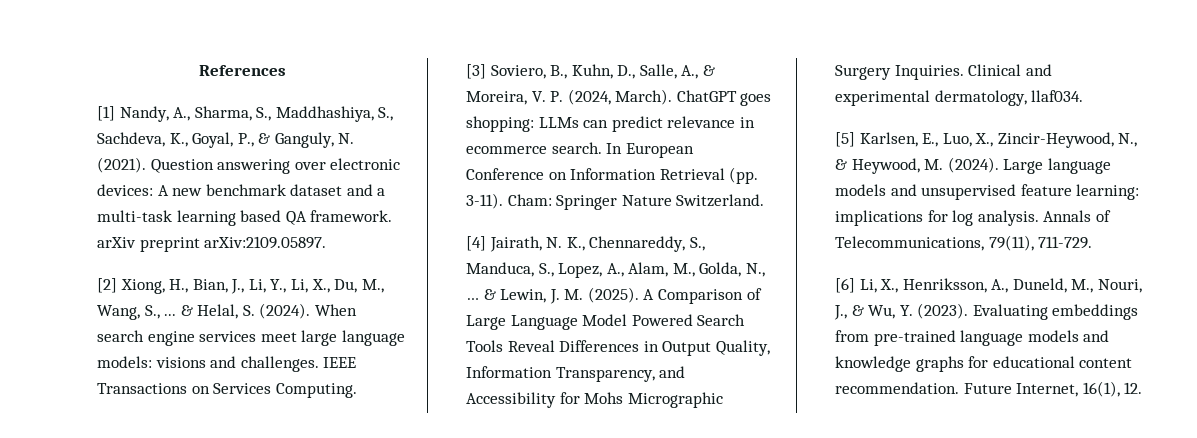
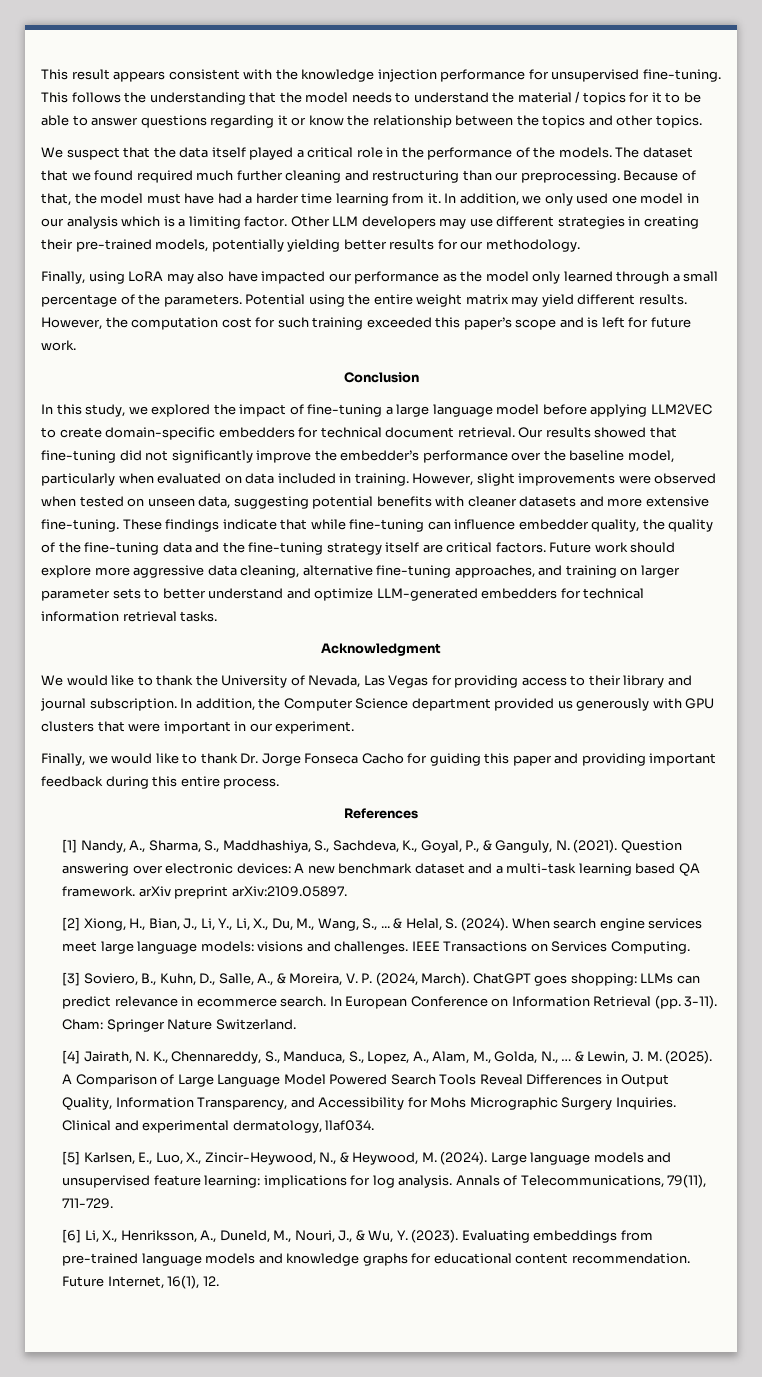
(198, 70) none -> [41,69,721,82] [41,91,701,105] [41,115,702,128] [41,147,693,160] [41,170,696,183] [41,193,699,206] [41,216,699,229] [41,239,580,252] [41,271,719,284] [41,294,687,307] [41,317,691,330] [41,340,76,351] [343,372,419,383] [41,404,712,417] [41,427,677,440] [41,450,674,463] [41,473,717,486] [41,496,709,509] [41,519,714,532] [41,542,676,555] [41,565,680,578] [41,588,645,601] [41,611,218,622] [321,643,441,656] [41,675,692,688] [40,698,715,711] [41,721,355,734] [41,753,717,766] [41,776,280,789] This result appears consistent with the knowledge injection performance for unsupervised fine-tuning. This follows the understanding that the model needs to understand the material / topics for it to be able to answer questions regarding it or know the relationship between the topics and other topics. // We suspect that the data itself played a critical role in the performance of the models. The dataset that we found required much further cleaning and restructuring than our preprocessing. Because of that, the model must have had a harder time learning from it. In addition, we only used one model in our analysis which is a limiting factor. Other LLM developers may use different strategies in creating their pre-trained models, potentially yielding better results for our methodology. // Finally, using LoRA may also have impacted our performance as the model only learned through a small percentage of the parameters. Potential using the entire weight matrix may yield different results. However, the computation cost for such training exceeded this paper’s scope and is left for future work. // Conclusion // In this study, we explored the impact of fine-tuning a large language model before applying LLM2VEC to create domain-specific embedders for technical document retrieval. Our results showed that fine-tuning did not significantly improve the embedder’s performance over the baseline model, particularly when evaluated on data included in training. However, slight improvements were observed when tested on unseen data, suggesting potential benefits with cleaner datasets and more extensive fine-tuning. These findings indicate that while fine-tuning can influence embedder quality, the quality of the fine-tuning data and the fine-tuning strategy itself are critical factors. Future work should explore more aggressive data cleaning, alternative fine-tuning approaches, and training on larger parameter sets to better understand and optimize LLM-generated embedders for technical information retrieval tasks. // Acknowledgment // We would like to thank the University of Nevada, Las Vegas for providing access to their library and journal subscription. In addition, the Computer Science department provided us generously with GPU clusters that were important in our experiment. // Finally, we would like to thank Dr. Jorge Fonseca Cacho for guiding this paper and providing important feedback during this entire process. //

